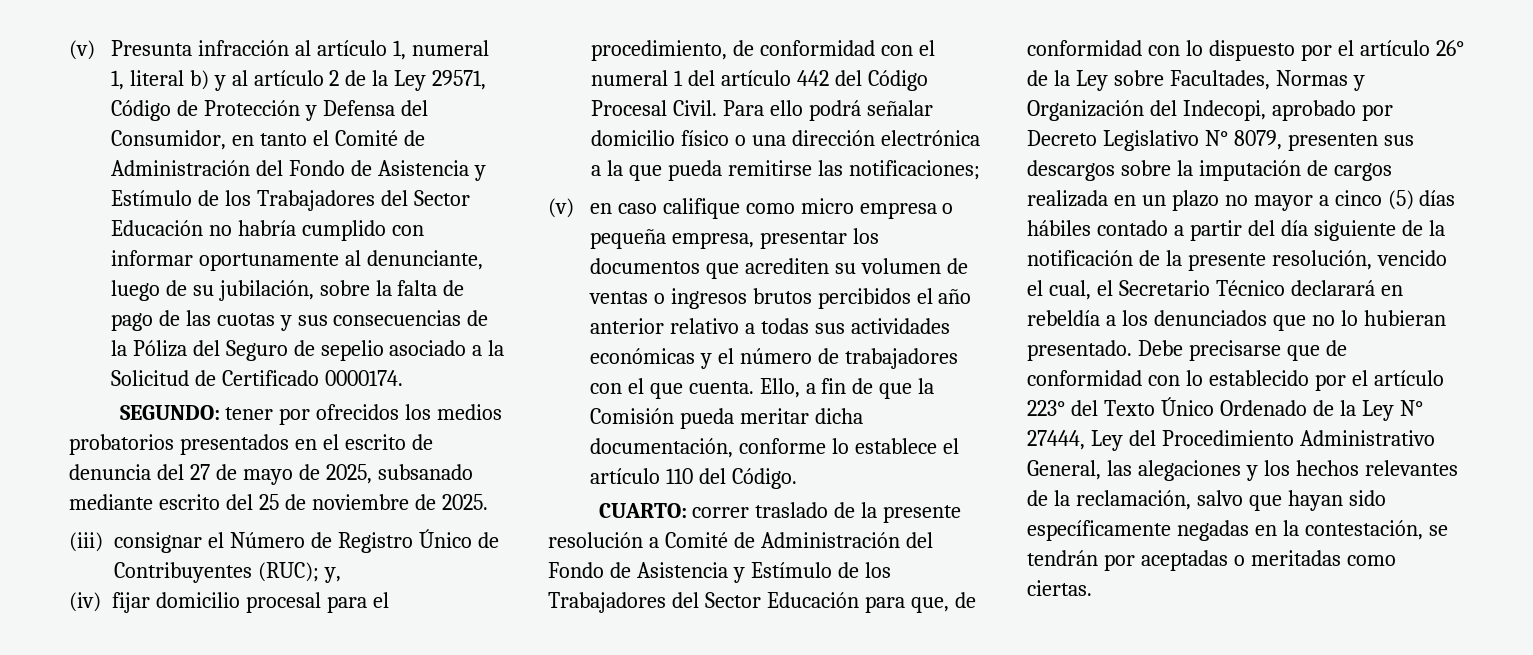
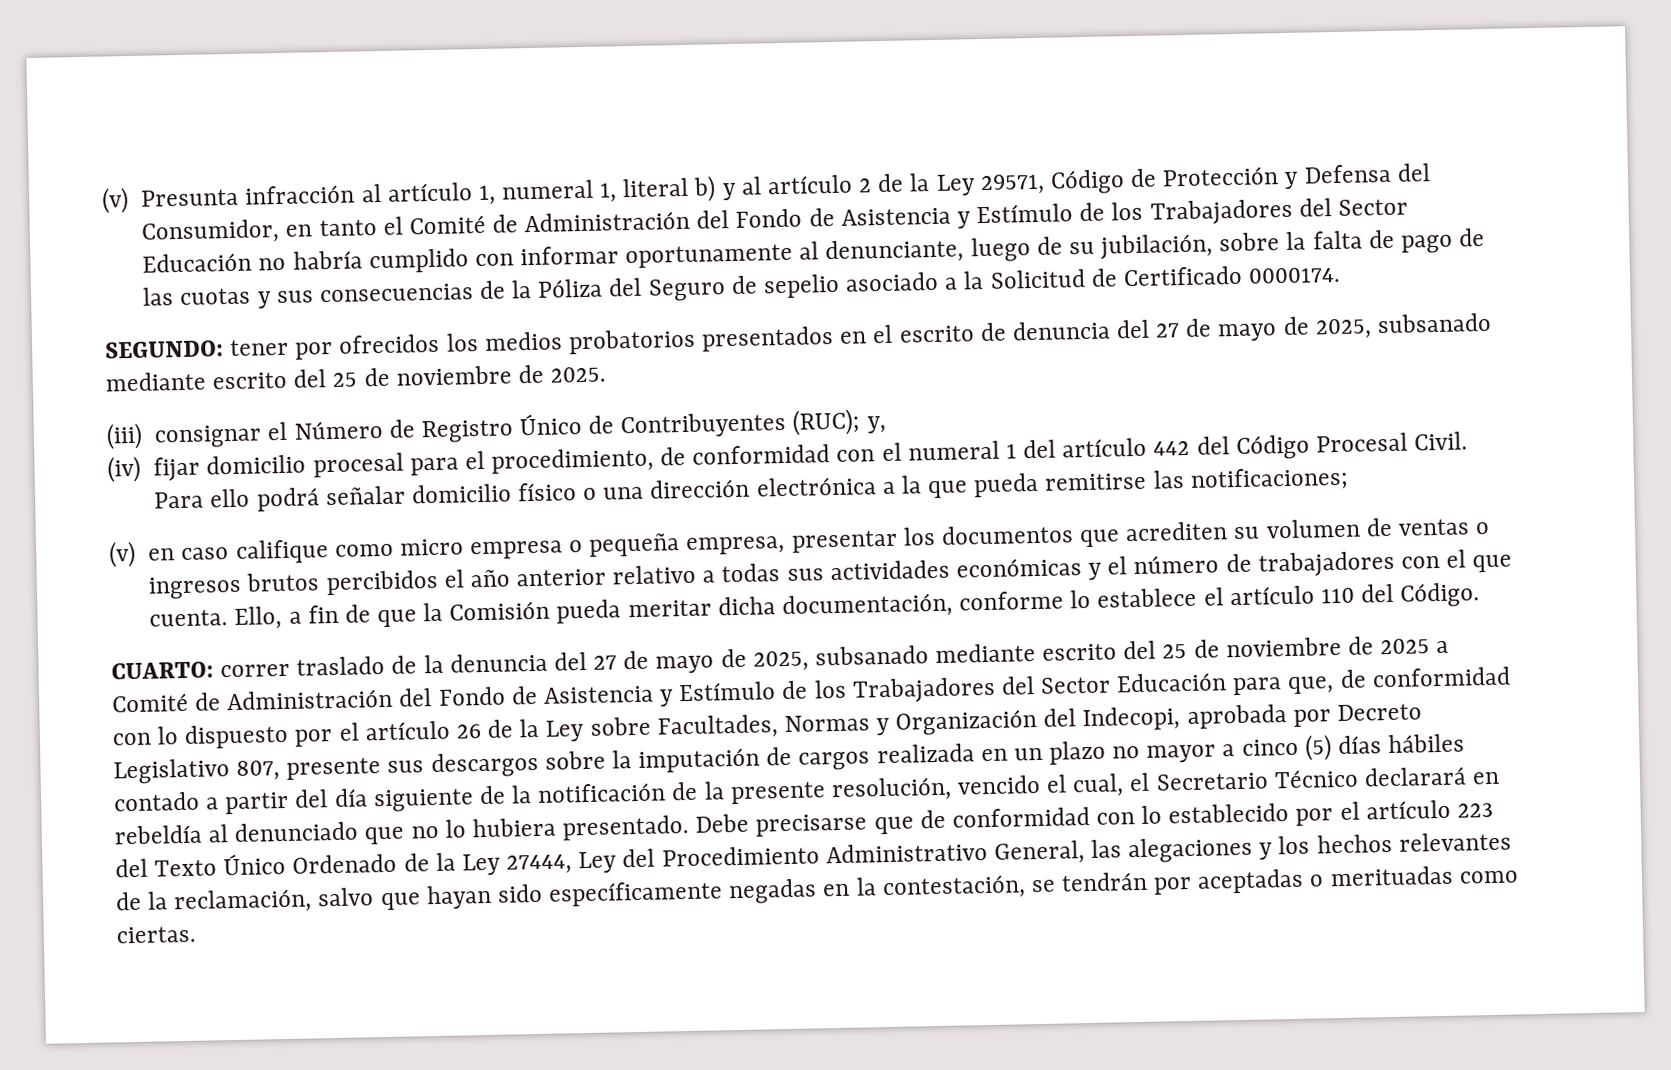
[883,505,962,523] [548,532,643,548] presente resolución -> [449,636,1431,674] denuncia del 27 de mayo de 2025, subsanado mediante escrito del 25 de noviembre de 2025
[1435,40,1464,56] 26° -> [455,724,481,739] 26
[1271,100,1356,121] aprobado -> [1186,704,1287,730] aprobada
[1204,130,1378,151] N° 8079, presenten -> [236,757,382,781] 807, presente
[1105,310,1267,326] a los denunciados -> [208,821,359,843] al denunciado
[1363,310,1446,326] hubieran -> [471,817,556,838] hubiera
[1027,400,1065,416] 223° -> [1456,802,1493,818] 223
[1399,400,1423,416] N° -> (501, 864) none
[1250,550,1341,566] meritadas -> [1329,865,1454,887] merituadas

